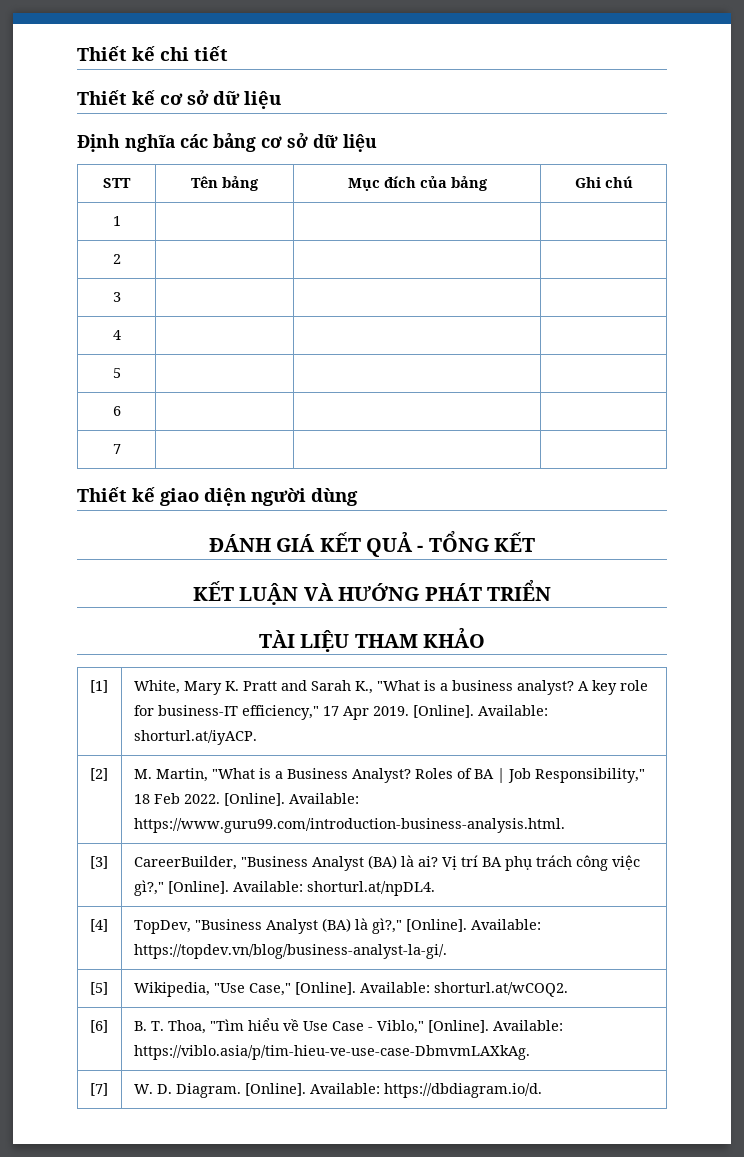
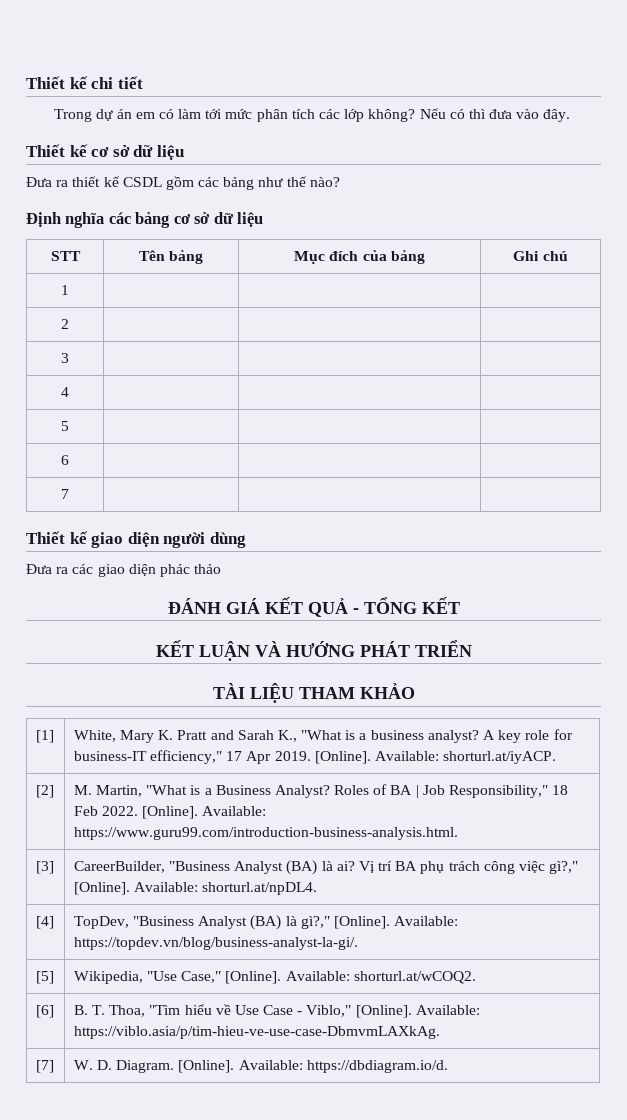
(228, 53) none -> [54,108,571,122] // Trong dự án em có làm tới mức phân tích các lớp không? Nếu có thì đưa vào đây.
(281, 100) none -> [26,176,340,190] // Đưa ra thiết kế CSDL gồm các bảng như thế nào?
(358, 497) none -> [26,564,222,577] // Đưa ra các giao diện phác thảo

